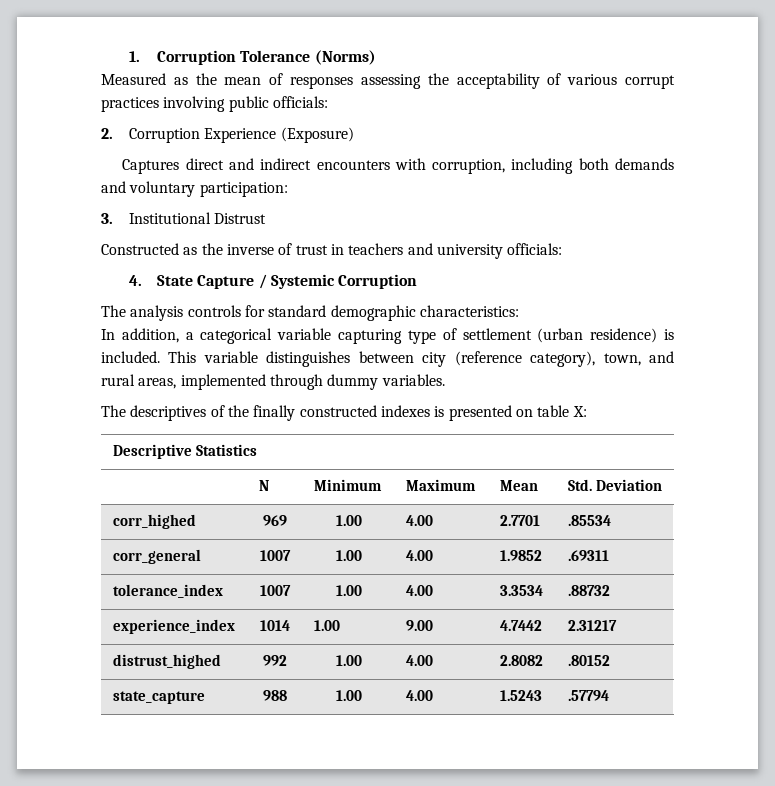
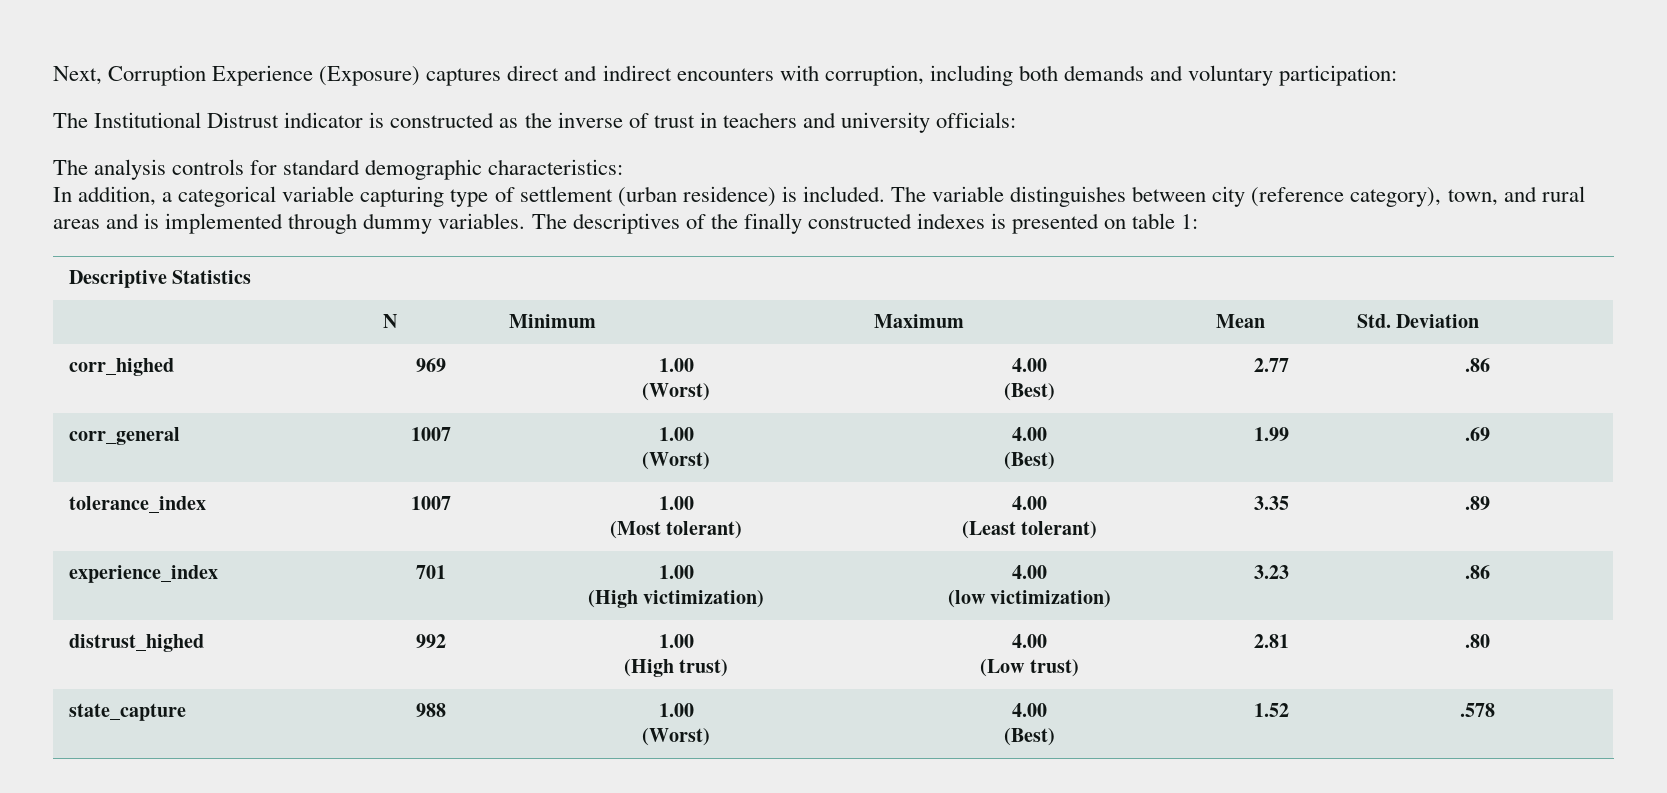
[129,50,376,65] [101,73,675,89] [101,96,328,112] [101,128,113,139] 1. Corruption Tolerance (Norms) // Measured as the mean of responses assessing the acceptability of various corrupt practices involving public officials: // 2. -> [53,66,102,85] Next,
[122,159,180,174] // Captures -> [426,68,502,86] captures
[101,213,113,224] 3. -> [53,112,88,128] The
[101,243,179,255] // Constructed -> [284,112,495,128] indicator is constructed
[129,274,418,289] // 4. State Capture / Systemic Corruption -> (1017, 120) none
[168,351,197,363] This -> [890,186,926,202] The
[138,378,177,389] areas, -> [53,213,160,229] areas and is
(445, 380) // -> (526, 221) none
[572,406,587,417] X: -> [1181,214,1199,229] 1:
[405,515,433,526] [499,515,540,526] [567,515,611,526] | 4.00 | 2.7701 | .85534 -> [642,383,710,401] [1012,358,1047,372] [1004,383,1055,401] [1253,358,1289,372] [1465,358,1490,372] // (Worst) | 4.00 // (Best) | 2.77 | .86
[405,550,433,561] [499,550,542,561] [567,550,609,561] | 4.00 | 1.9852 | .69311 -> [642,452,710,470] [1012,427,1047,441] [1004,452,1055,470] [1253,427,1289,441] [1465,427,1490,441] // (Worst) | 4.00 // (Best) | 1.99 | .69
[405,585,433,596] [499,585,543,596] [567,585,610,596] | 4.00 | 3.3534 | .88732 -> [609,521,743,539] [1012,496,1047,510] [961,521,1098,539] [1253,496,1289,510] [1465,496,1490,510] // (Most tolerant) | 4.00 // (Least tolerant) | 3.35 | .89
[260,620,290,631] [313,620,340,631] [405,620,433,631] [499,620,542,631] [567,620,617,631] 1014 | 1.00 | 9.00 | 4.7442 | 2.31217 -> [415,565,446,579] [658,565,694,579] [587,590,765,608] [1012,565,1047,579] [947,590,1112,608] [1253,565,1289,579] [1465,565,1490,579] 701 | 1.00 // (High victimization) | 4.00 // (low victimization) | 3.23 | .86
[405,655,433,666] [499,655,543,666] [567,655,610,666] | 4.00 | 2.8082 | .80152 -> [623,659,729,677] [1012,634,1047,648] [980,659,1079,677] [1253,634,1289,648] [1465,634,1490,648] // (High trust) | 4.00 // (Low trust) | 2.81 | .80
[405,690,433,701] [499,690,542,701] [567,690,609,701] | 4.00 | 1.5243 | .57794 -> [642,728,710,746] [1012,703,1047,717] [1004,728,1055,746] [1253,703,1289,717] [1460,703,1495,717] // (Worst) | 4.00 // (Best) | 1.52 | .578

